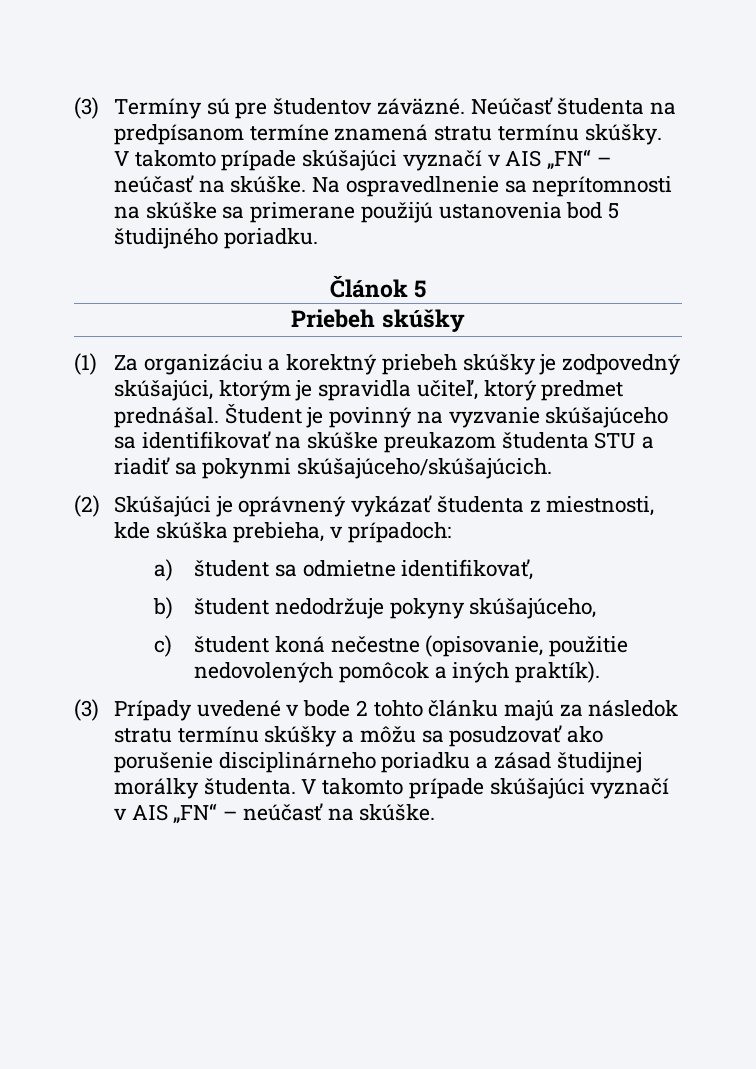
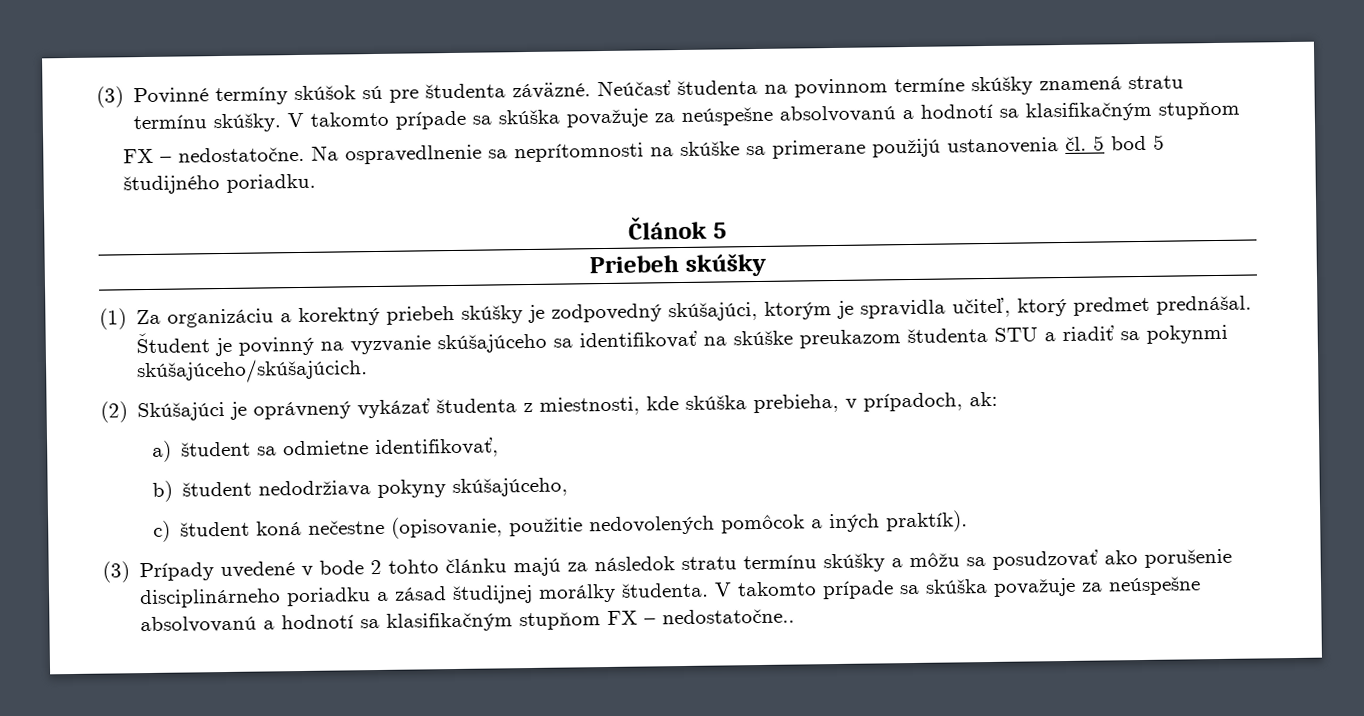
[74,97,203,119] (3) Termíny -> [96,85,357,108] (3) Povinné termíny skúšok
[273,98,373,115] študentov -> [425,83,507,99] študenta
[114,124,329,145] predpísanom termíne -> [794,76,1034,98] povinnom termíne skúšky
[302,149,611,171] [114,175,307,193] skúšajúci vyznačí v AIS „FN“ – neúčasť na skúške. -> [472,101,1241,128] [122,146,305,164] sa skúška považuje za neúspešne absolvovanú a hodnotí sa klasifikačným stupňom // FX – nedostatočne.
(562, 210) none -> [1064,135,1105,151] čl. 5
[347,522,451,543] prípadoch: -> [863,391,999,412] prípadoch, ak:
[275,598,385,619] nedodržuje -> [258,480,372,498] nedodržiava
[489,778,670,799] [114,803,436,824] skúšajúci vyznačí v AIS „FN“ – neúčasť na skúške. -> [899,576,1202,597] [140,608,796,634] sa skúška považuje za neúspešne absolvovanú a hodnotí sa klasifikačným stupňom FX – nedostatočne..

